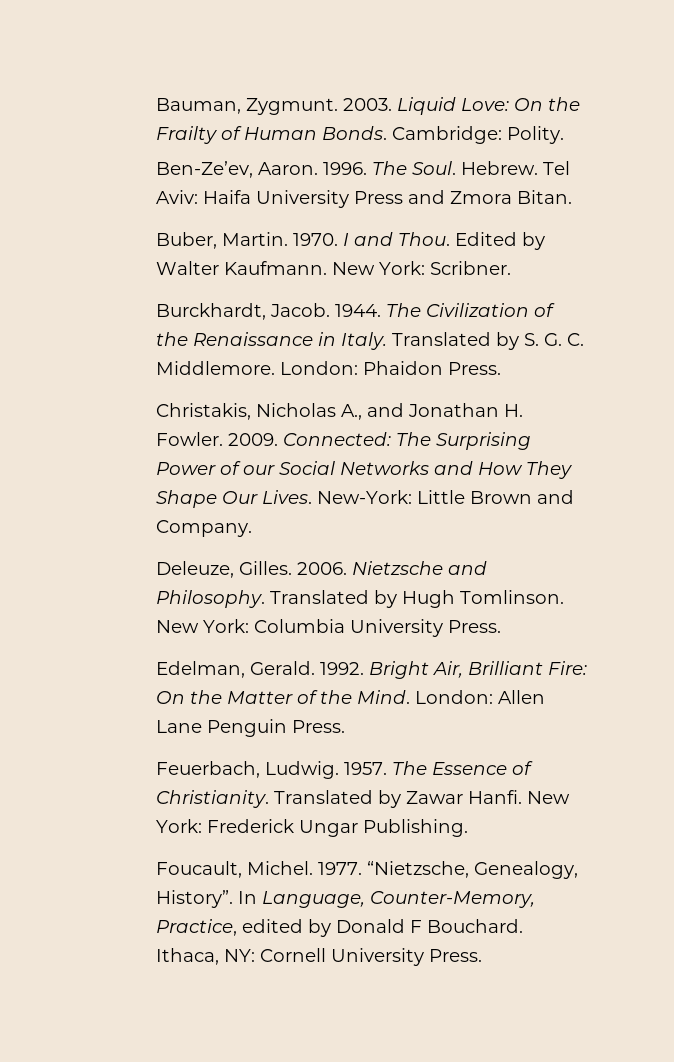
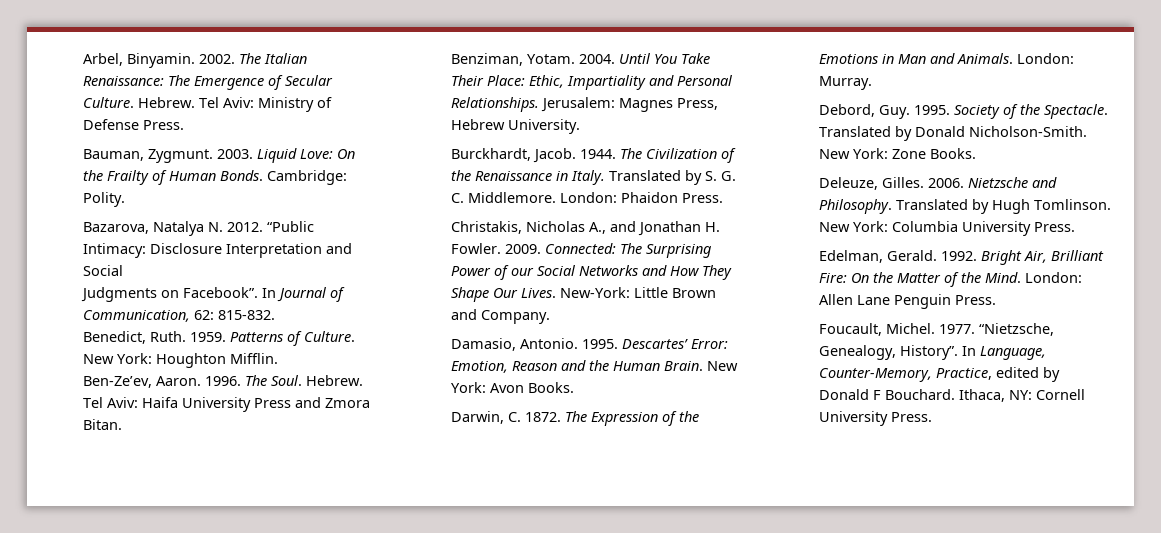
(156, 106) none -> [82,53,307,68] [82,75,333,90] [82,97,332,112] [82,119,184,130] Arbel, Binyamin. 2002. The Italian Renaissance: The Emergence of Secular Culture. Hebrew. Tel Aviv: Ministry of Defense Press. //
(565, 135) none -> [82,221,314,236] [82,243,352,258] [82,265,123,276] [80,287,345,302] [82,310,275,322] [82,331,355,346] [82,353,278,368] // Bazarova, Natalya N. 2012. “Public Intimacy: Disclosure Interpretation and Social // Judgments on Facebook”. In Journal of Communication, 62: 815-832. // Benedict, Ruth. 1959. Patterns of Culture. New York: Houghton Mifflin.
[156,232,546,250] [156,261,512,275] Buber, Martin. 1970. I and Thou. Edited by Walter Kaufmann. New York: Scribner. -> [450,53,710,66] [450,75,733,90] [450,97,718,112] [450,119,580,134] Benziman, Yotam. 2004. Until You Take Their Place: Ethic, Impartiality and Personal Relationships. Jerusalem: Magnes Press, Hebrew University.
(253, 528) none -> [450,338,728,351] [450,360,738,373] [450,382,574,393] [450,411,699,426] [818,53,1074,64] [818,76,872,90] [818,104,1108,119] [818,126,1087,141] [818,148,976,159] // Damasio, Antonio. 1995. Descartes’ Error: Emotion, Reason and the Human Brain. New York: Avon Books. // Darwin, C. 1872. The Expression of the Emotions in Man and Animals. London: Murray. // Debord, Guy. 1995. Society of the Spectacle. Translated by Donald Nicholson-Smith. New York: Zone Books.
[156,761,534,779] [156,790,571,808] [156,819,469,837] // Feuerbach, Ludwig. 1957. The Essence of Christianity. Translated by Zawar Hanfi. New York: Frederick Ungar Publishing. -> (996, 300) none

